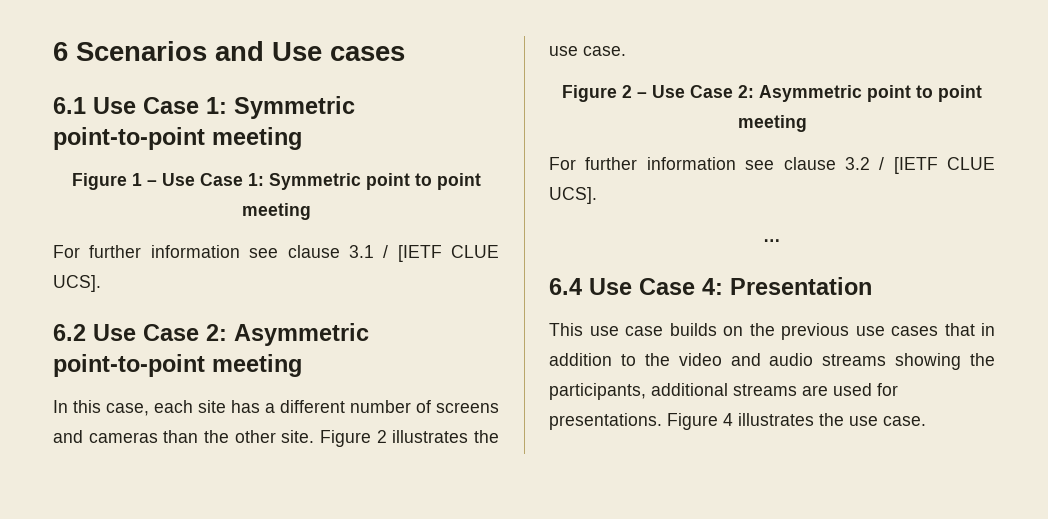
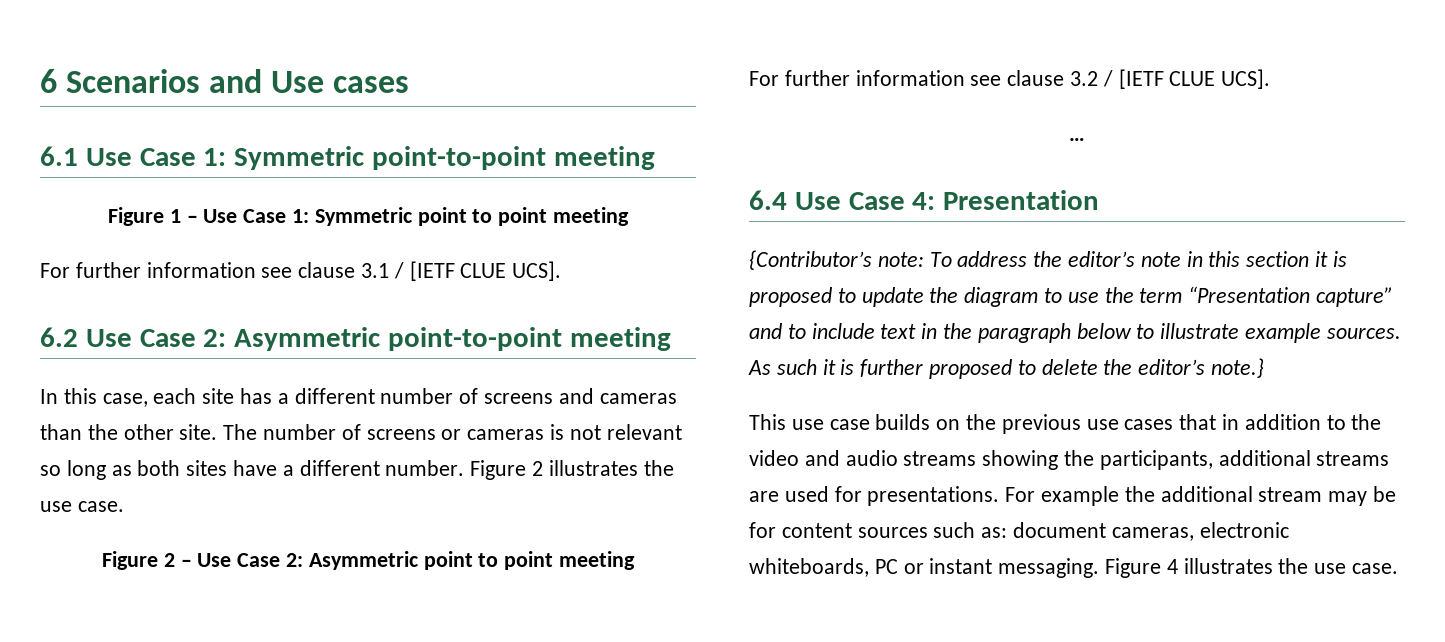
(315, 436) none -> [223,424,682,440] [40,460,465,480] The number of screens or cameras is not relevant so long as both sites have a different number.
(872, 286) none -> [749,250,1347,270] [749,286,1394,307] [749,323,1401,343] [748,358,1265,379] // {Contributor’s note: To address the editor’s note in this section it is proposed to update the diagram to use the term “Presentation capture” and to include text in the paragraph below to illustrate example sources. As such it is further proposed to delete the editor’s note.}
(662, 421) none -> [1005,486,1397,506] [749,522,1289,541] [749,558,1100,578] For example the additional stream may be for content sources such as: document cameras, electronic whiteboards, PC or instant messaging.

